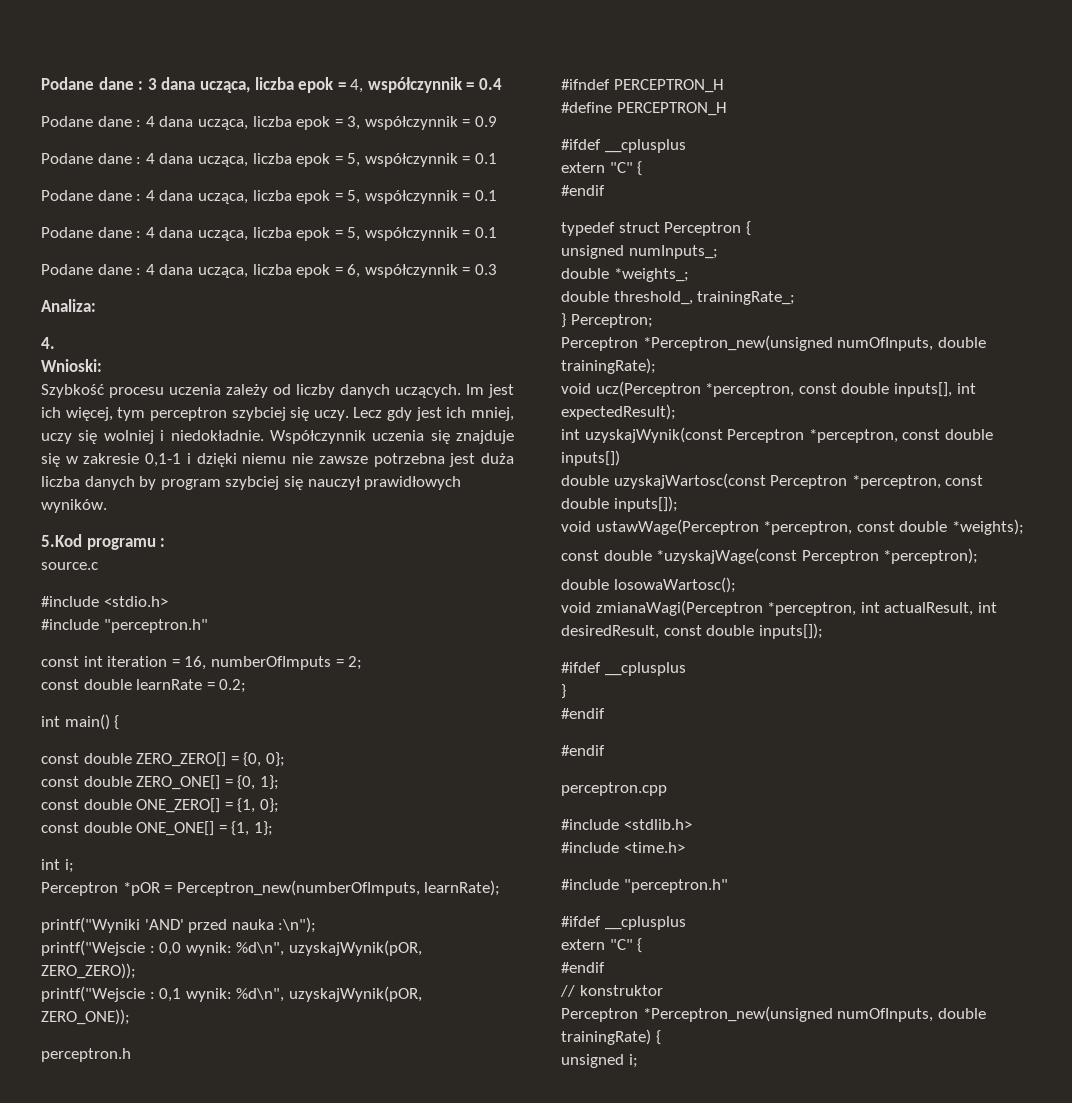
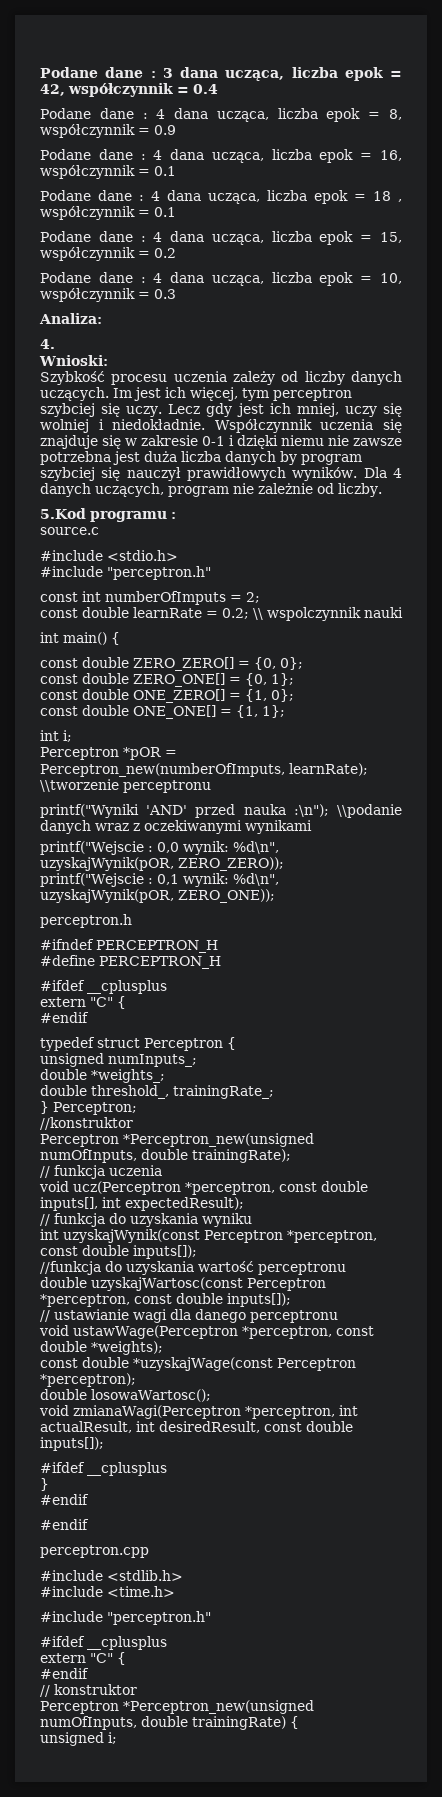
[350,79,364,93] 4, -> [40,84,65,96] 42,
[347,116,361,130] 3, -> [388,109,402,120] 8,
[347,153,361,167] 5, -> [379,150,402,161] 16,
[347,190,361,204] 5, -> [373,191,402,202] 18 ,
[347,227,498,241] [41,264,361,278] 5, współczynnik = 0.1 // Podane dane : 4 dana ucząca, liczba epok = 6, -> [379,232,402,243] [40,247,176,261] [40,272,402,286] 15, współczynnik = 0.2 // Podane dane : 4 dana ucząca, liczba epok = 10,
[145,453,182,467] 0,1-1 -> [202,436,225,446] 0-1
(107, 506) none -> [363,467,402,478] [40,483,382,497] Dla 4 danych uczących, program nie zależnie od liczby.
[107,656,207,670] iteration = 16, -> (101, 596) none
(247, 686) none -> [253,607,403,621] \\ wspolczynnik nauki
(501, 888) none -> [40,779,211,793] \\tworzenie perceptronu
(317, 925) none -> [336,804,402,818] [40,820,312,834] \\podanie danych wraz z oczekiwanymi wynikami
(653, 321) none -> [40,1117,133,1130] // //konstruktor
(656, 366) none -> [40,1165,162,1179] // // funkcja uczenia
(676, 412) none -> [40,1213,252,1227] // // funkcja do uzyskania wyniku
[561,450,620,466] inputs[]) -> [133,1245,197,1259] [40,1261,346,1275] inputs[]); // //funkcja do uzyskania wartość perceptronu
(678, 504) none -> [40,1309,338,1323] // // ustawianie wagi dla danego perceptronu

